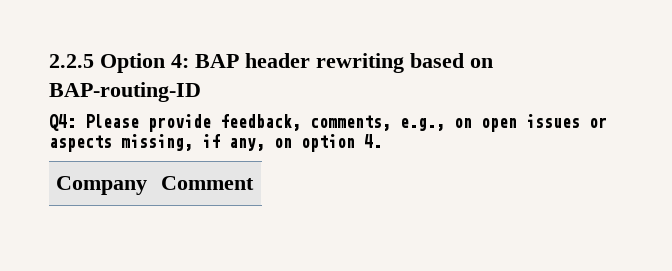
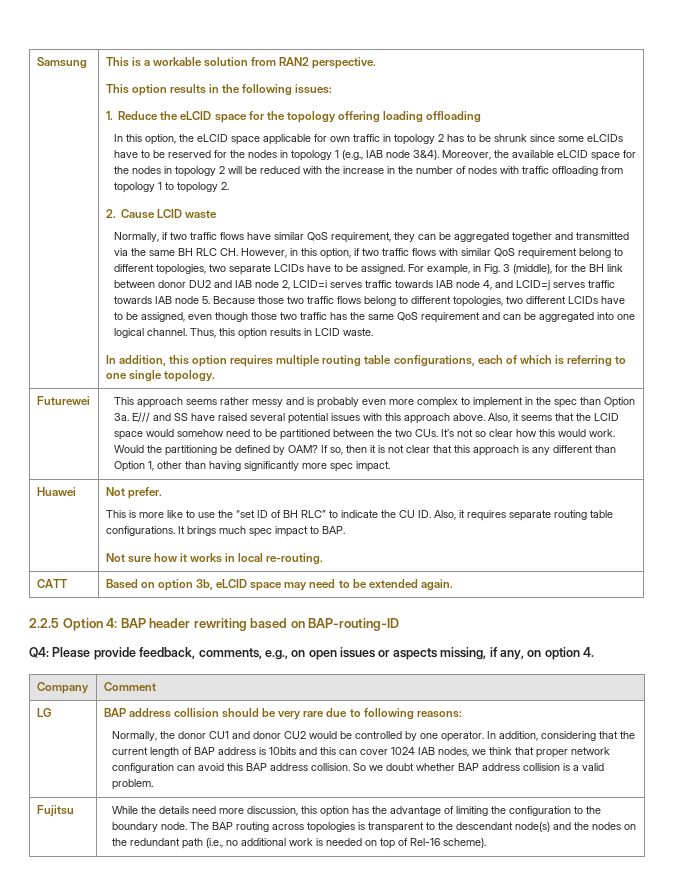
(49, 61) none -> [36,57,87,69] [105,57,377,69] [105,84,333,96] [105,111,482,123] [114,134,624,145] [114,150,637,161] [114,166,624,177] [114,182,230,193] [105,209,218,219] [114,232,630,243] [114,248,624,259] [114,264,624,275] [114,280,616,290] [114,296,626,307] [114,312,636,323] [114,328,374,339] [105,355,627,367] [105,370,215,382] [36,396,90,405] [114,397,636,408] [114,412,620,424] [114,429,616,440] [114,445,617,456] [114,461,391,472] [36,487,76,496] [105,487,162,499] [105,510,613,521] [105,526,345,537] [105,553,324,565] [36,579,67,588] [105,579,453,591] Samsung | This is a workable solution from RAN2 perspective. // This option results in the following issues: // 1. Reduce the eLCID space for the topology offering loading offloading // In this option, the eLCID space applicable for own traffic in topology 2 has to be shrunk since some eLCIDs have to be reserved for the nodes in topology 1 (e.g., IAB node 3&4). Moreover, the available eLCID space for the nodes in topology 2 will be reduced with the increase in the number of nodes with traffic offloading from topology 1 to topology 2. // 2. Cause LCID waste // Normally, if two traffic flows have similar QoS requirement, they can be aggregated together and transmitted via the same BH RLC CH. However, in this option, if two traffic flows with similar QoS requirement belong to different topologies, two separate LCIDs have to be assigned. For example, in Fig. 3 (middle), for the BH link between donor DU2 and IAB node 2, LCID=i serves traffic towards IAB node 4, and LCID=j serves traffic towards IAB node 5. Because those two traffic flows belong to different topologies, two different LCIDs have to be assigned, even though those two traffic has the same QoS requirement and can be aggregated into one logical channel. Thus, this option results in LCID waste. // In addition, this option requires multiple routing table configurations, each of which is referring to one single topology. // Futurewei | This approach seems rather messy and is probably even more complex to implement in the spec than Option 3a. E/// and SS have raised several potential issues with this approach above. Also, it seems that the LCID space would somehow need to be partitioned between the two CUs. It’s not so clear how this would work. Would the partitioning be defined by OAM? If so, then it is not clear that this approach is any different than Option 1, other than having significantly more spec impact. // Huawei | Not prefer. // This is more like to use the “set ID of BH RLC” to indicate the CU ID. Also, it requires separate routing table configurations. It brings much spec impact to BAP. // Not sure how it works in local re-routing. // CATT | Based on option 3b, eLCID space may need to be extended again. //
(254, 183) none -> [36,708,51,717] [103,708,462,720] [112,731,636,742] [112,747,611,758] [112,763,605,773] [112,779,154,790] [36,805,74,817] [112,806,602,817] [112,822,637,833] [112,838,487,849] // LG | BAP address collision should be very rare due to following reasons: // Normally, the donor CU1 and donor CU2 would be controlled by one operator. In addition, considering that the current length of BAP address is 10bits and this can cover 1024 IAB nodes, we think that proper network configuration can avoid this BAP address collision. So we doubt whether BAP address collision is a valid problem. // Fujitsu | While the details need more discussion, this option has the advantage of limiting the configuration to the boundary node. The BAP routing across topologies is transparent to the descendant node(s) and the nodes on the redundant path (i.e., no additional work is needed on top of Rel-16 scheme).

